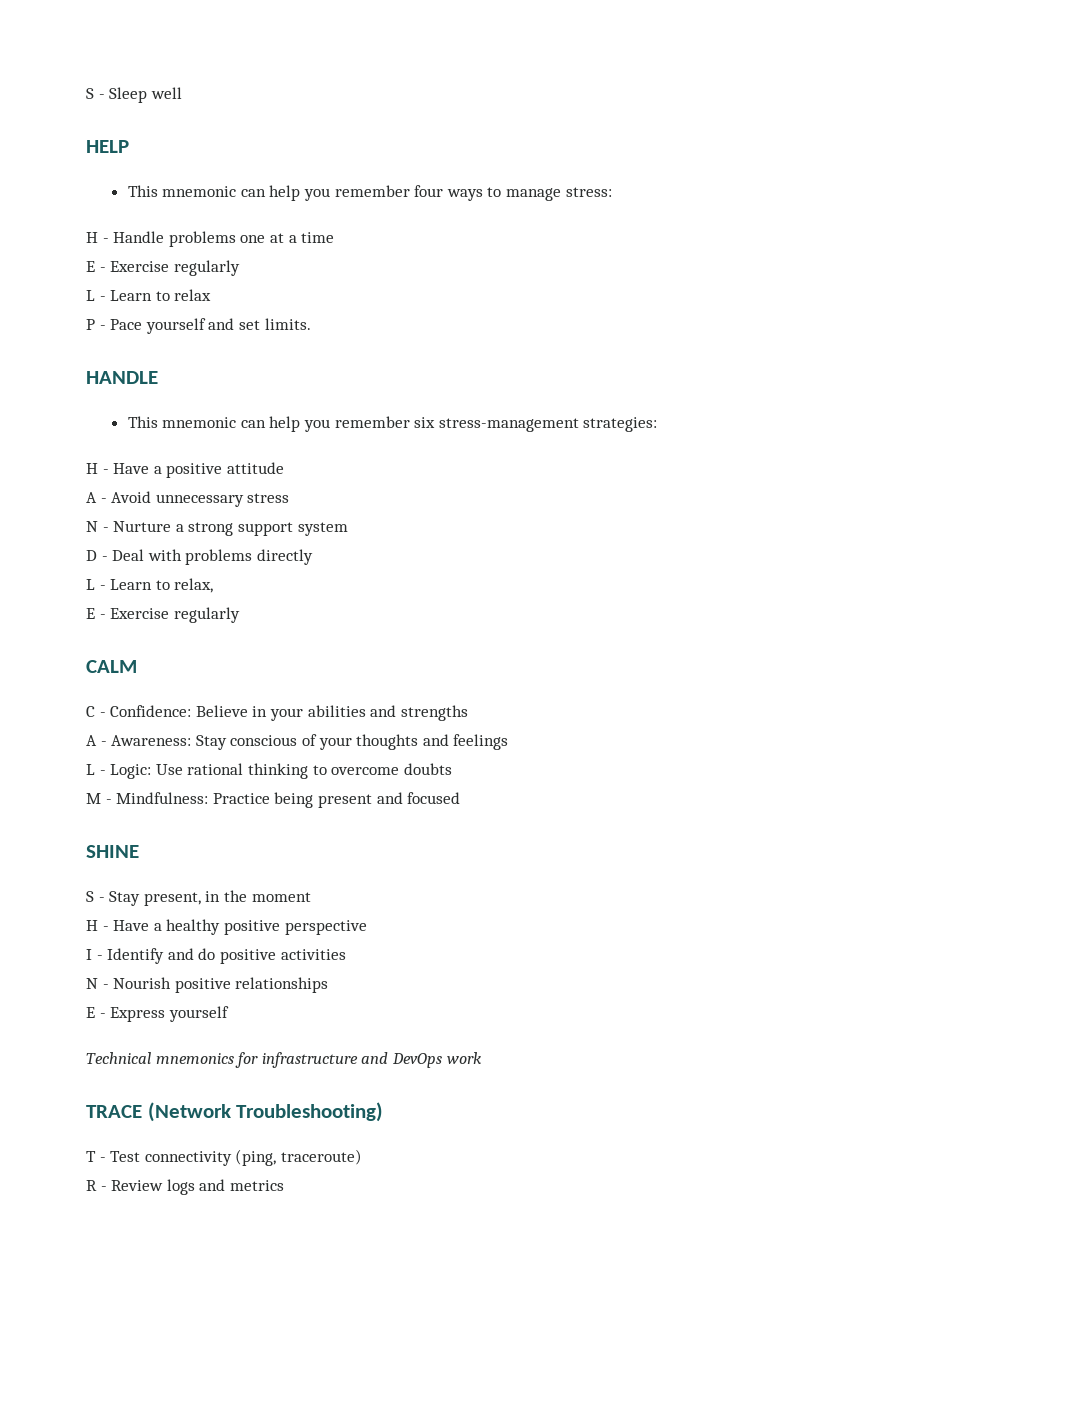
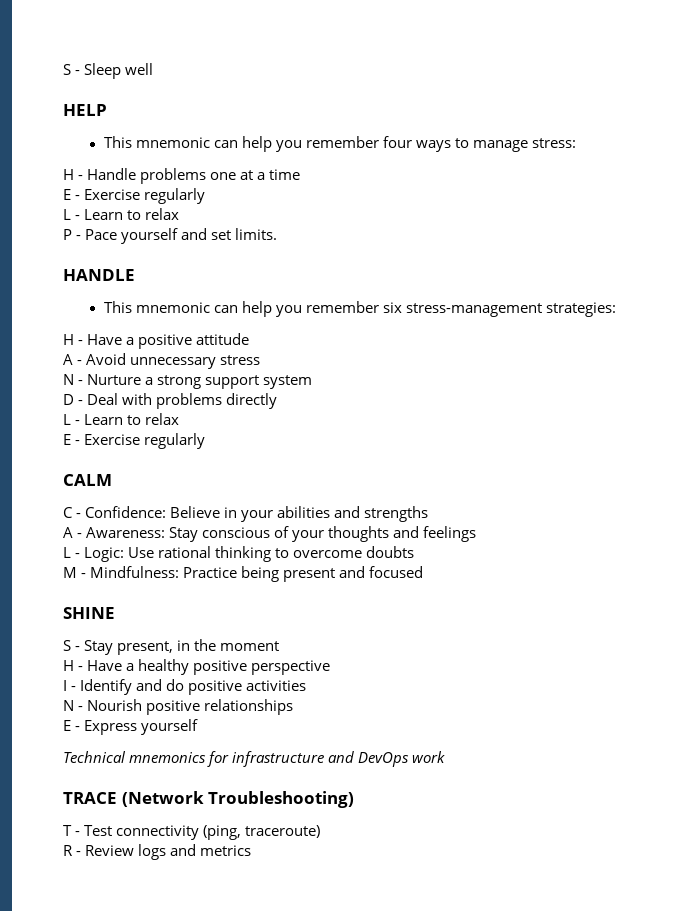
[174,578,214,593] relax, -> [145,413,180,425] relax

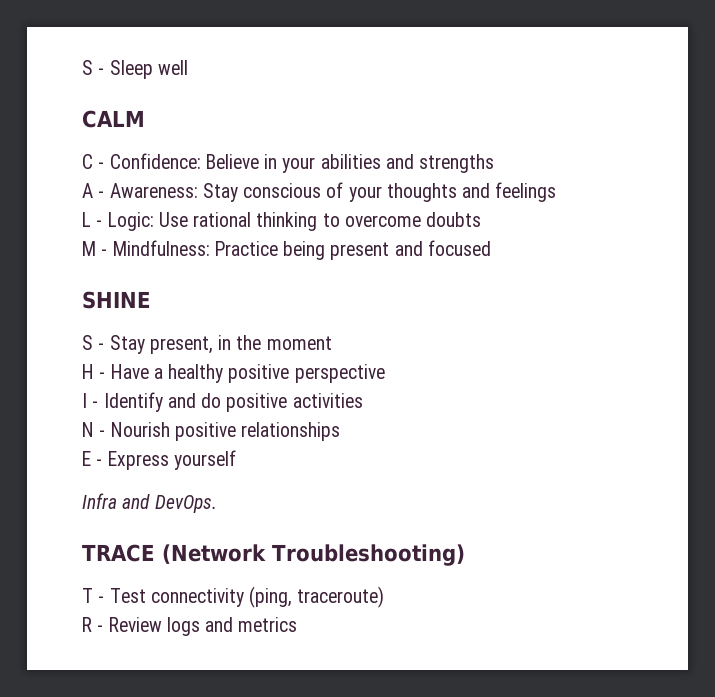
[63,104,107,116] [103,136,577,152] [63,168,301,184] [63,188,206,204] [63,208,180,220] [63,228,278,244] [63,269,135,281] [103,301,616,317] [63,333,250,349] [63,353,261,369] [63,374,313,389] [63,393,278,409] [63,413,180,425] [63,433,206,449] // HELP // This mnemonic can help you remember four ways to manage stress: // H - Handle problems one at a time // E - Exercise regularly // L - Learn to relax // P - Pace yourself and set limits. // HANDLE // This mnemonic can help you remember six stress-management strategies: // H - Have a positive attitude // A - Avoid unnecessary stress // N - Nurture a strong support system // D - Deal with problems directly // L - Learn to relax // E - Exercise regularly -> (188, 67) none
[63,751,446,767] Technical mnemonics for infrastructure and DevOps work -> [82,493,217,513] Infra and DevOps.

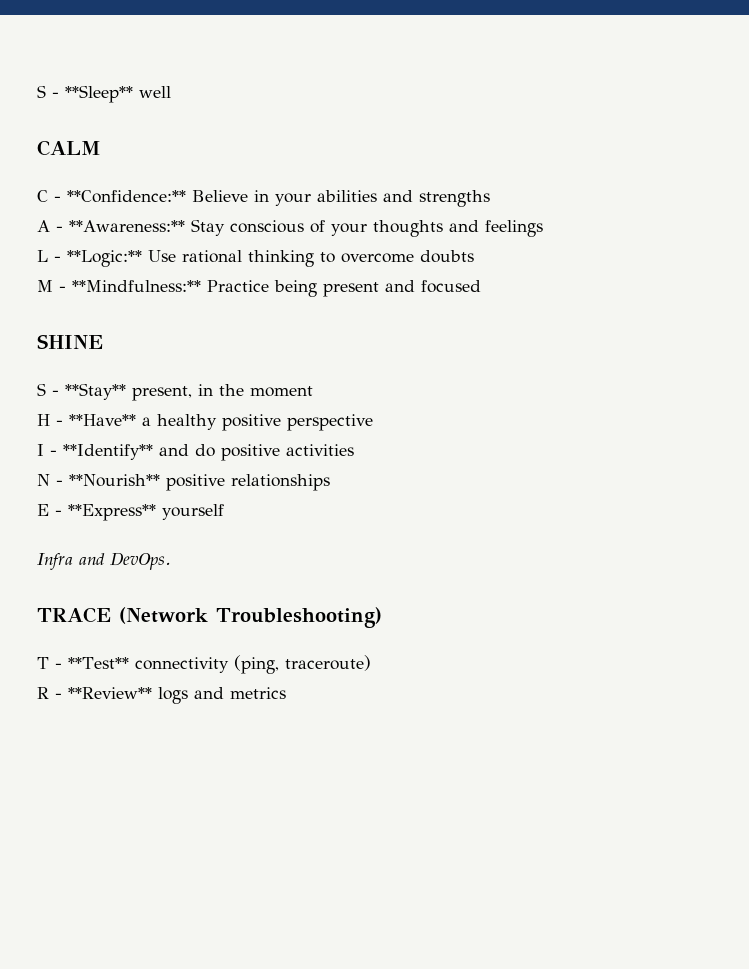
[82,60,153,79] S - Sleep -> [37,85,133,103] S - **Sleep**
[109,153,201,169] Confidence: -> [67,190,186,203] **Confidence:**
[109,183,198,198] Awareness: -> [69,220,185,232] **Awareness:**
[107,212,154,231] Logic: -> [67,250,142,267] **Logic:**
[112,240,210,256] Mindfulness: -> [72,280,201,292] **Mindfulness:**
[109,335,145,354] Stay -> [65,383,126,400] **Stay**
[110,364,149,379] Have -> [69,414,136,426] **Have**
[103,392,163,412] Identify -> [63,444,153,460] **Identify**
[110,422,170,437] Nourish -> [69,474,160,487] **Nourish**
[107,451,169,470] Express -> [68,504,156,521] **Express**
[109,588,146,603] Test -> [68,657,129,669] **Test**
[108,617,162,632] Review -> [68,687,152,699] **Review**

